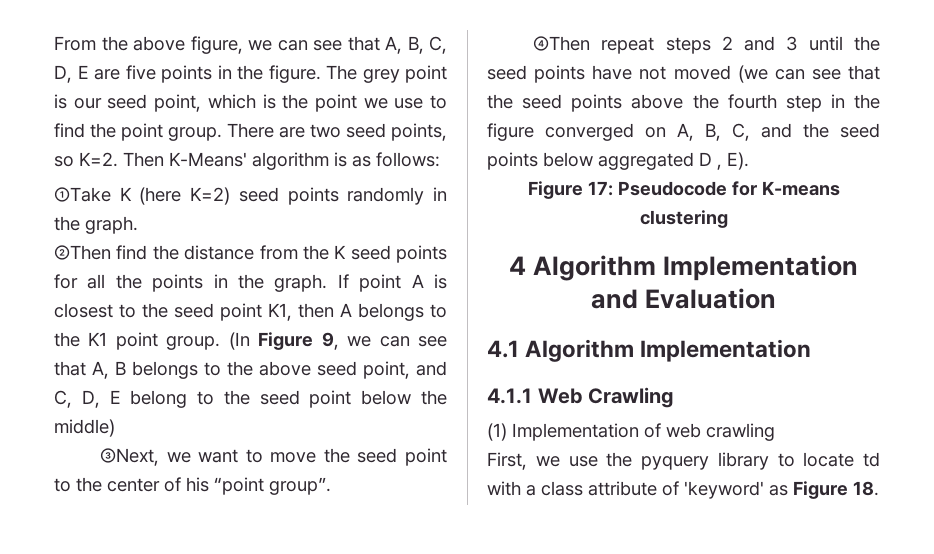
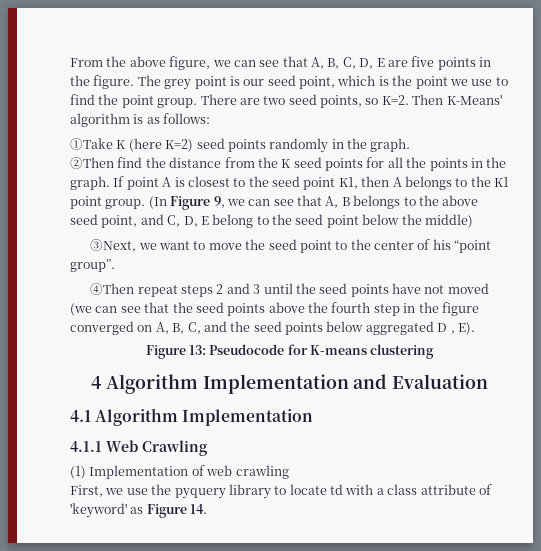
[587,181,613,196] 17: -> [188,345,206,355] 13:
[853,481,879,496] 18. -> [190,504,208,514] 14.

